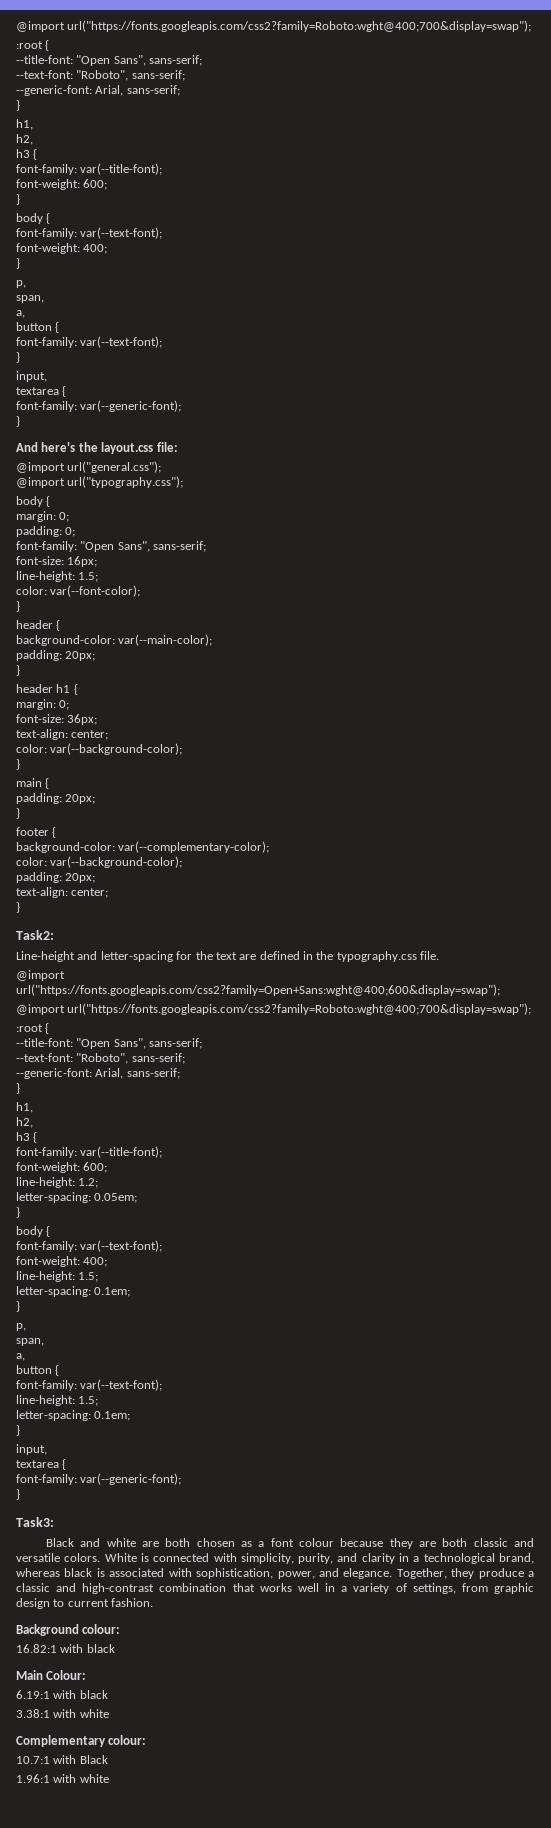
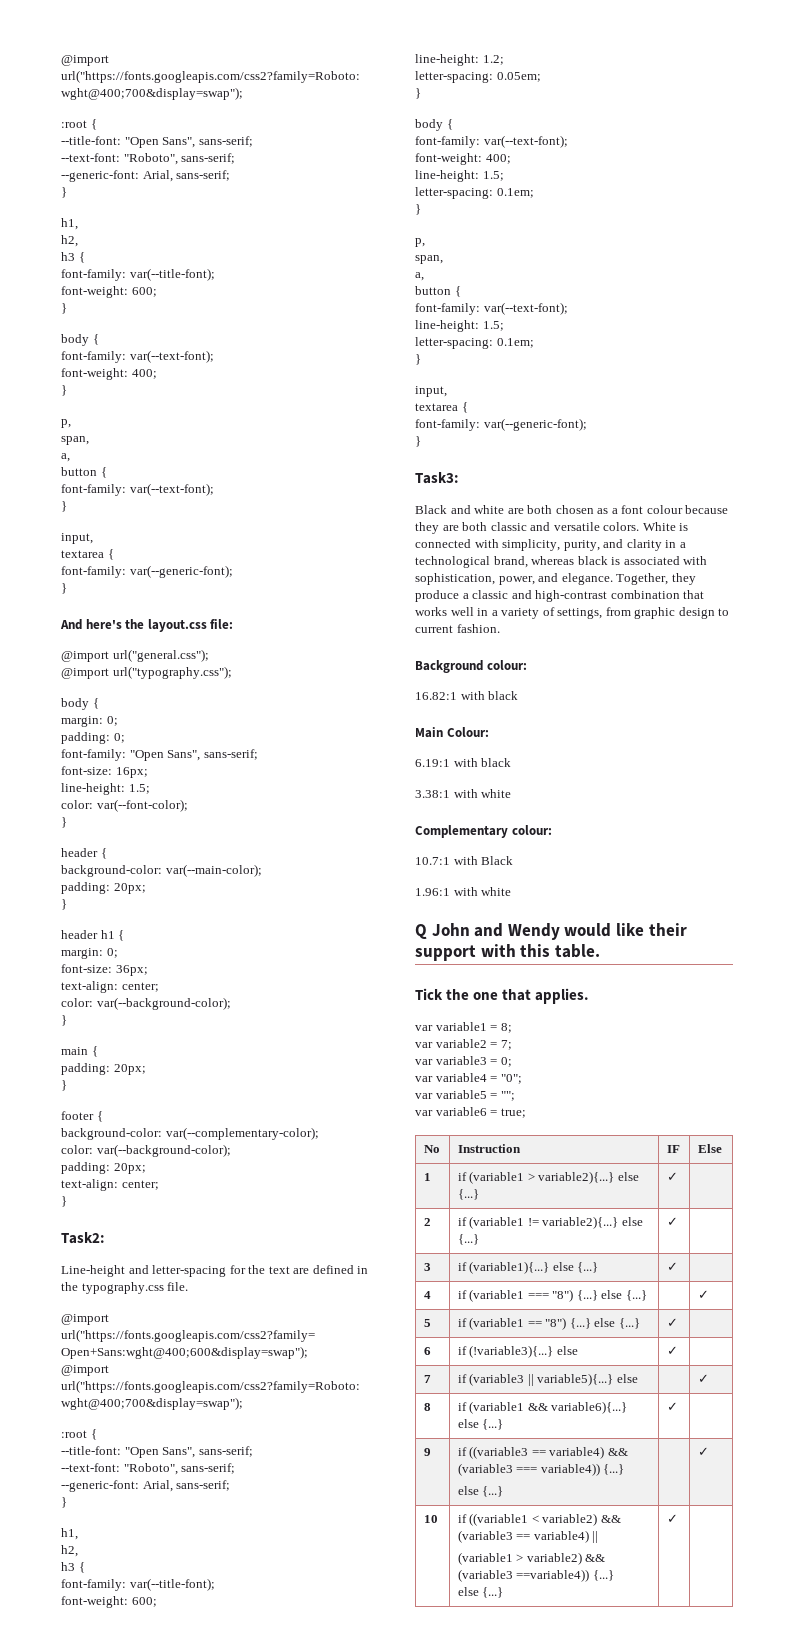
(109, 1778) none -> [415,923,687,940] [415,944,600,961] [415,988,590,1004] [415,1022,512,1033] [415,1039,512,1050] [415,1056,512,1067] [415,1073,522,1084] [415,1090,515,1101] [415,1107,526,1118] [423,1145,440,1153] [457,1144,521,1153] [666,1145,680,1153] [697,1144,722,1153] [423,1173,431,1181] [457,1171,639,1184] [457,1189,479,1200] [666,1172,678,1181] [423,1218,431,1226] [457,1216,643,1229] [457,1234,479,1245] [666,1217,678,1226] [423,1263,431,1271] [457,1261,599,1274] [666,1262,678,1271] [423,1291,431,1299] [457,1289,647,1302] [697,1290,709,1299] [423,1319,431,1327] [457,1317,640,1330] [666,1318,678,1327] [423,1347,431,1355] [457,1345,578,1358] [666,1346,678,1355] [423,1375,431,1383] [457,1373,638,1386] [697,1374,709,1383] [423,1403,431,1411] [457,1401,628,1414] [457,1419,504,1430] [666,1402,678,1411] [423,1448,431,1456] [457,1446,628,1459] [457,1463,625,1476] [457,1486,504,1497] [697,1447,709,1456] [423,1515,438,1523] [457,1513,621,1526] [457,1530,599,1543] [457,1552,606,1565] [457,1569,614,1582] [457,1587,504,1598] [666,1514,678,1523] // Q John and Wendy would like their support with this table. // Tick the one that applies. // var variable1 = 8; // var variable2 = 7; // var variable3 = 0; // var variable4 = "0"; // var variable5 = ""; // var variable6 = true; // No | Instruction | IF | Else // 1 | if (variable1 > variable2){...} else {...} | ✓ | // 2 | if (variable1 != variable2){...} else {...} | ✓ | // 3 | if (variable1){...} else {...} | ✓ | // 4 | if (variable1 === "8") {...} else {...} | | ✓ // 5 | if (variable1 == "8") {...} else {...} | ✓ | // 6 | if (!variable3){...} else | ✓ | // 7 | if (variable3 || variable5){...} else | | ✓ // 8 | if (variable1 && variable6){...} else {...} | ✓ | // 9 | if ((variable3 == variable4) && (variable3 === variable4)) {...} // else {...} | | ✓ // 10 | if ((variable1 < variable2) && (variable3 == variable4) || // (variable1 > variable2) && (variable3 ==variable4)) {...} // else {...} | ✓ |

